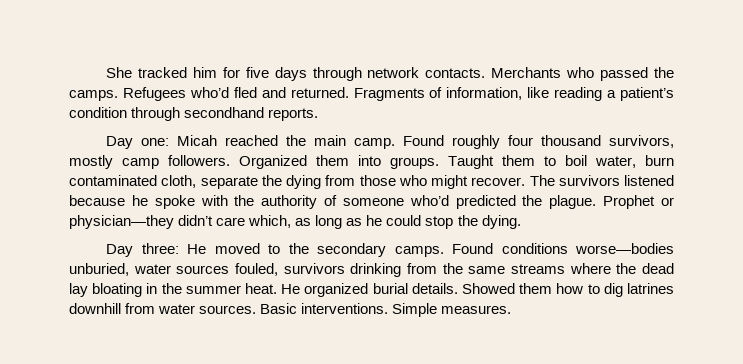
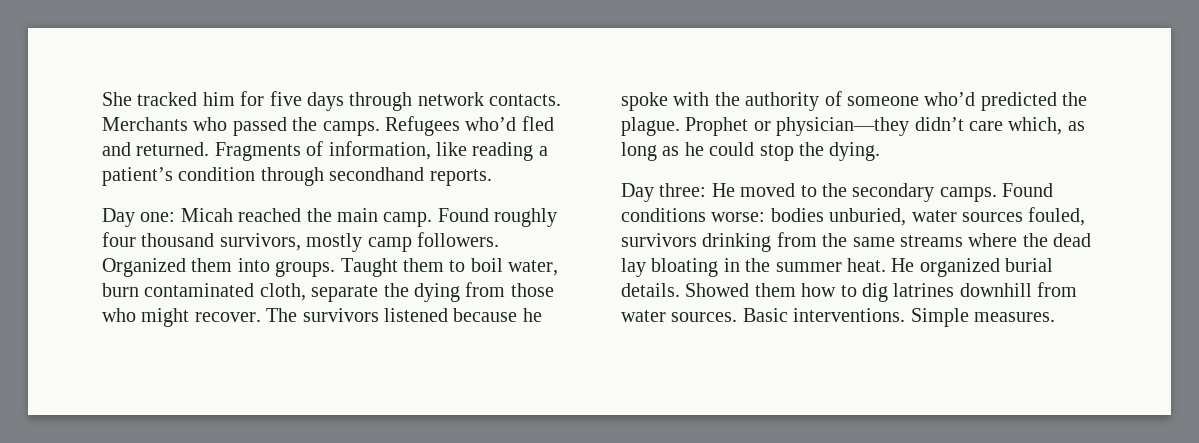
[575,243,674,254] worse—bodies -> [711,208,824,222] worse: bodies

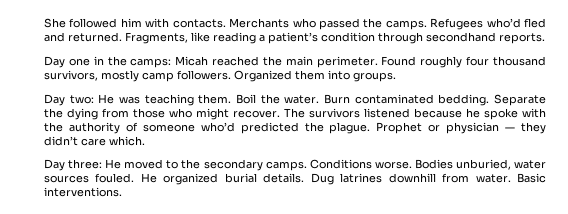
[137,91,484,111] tracked him for five days through network -> [69,18,170,28] followed him with
[214,141,431,161] Fragments of information, -> [125,32,188,44] Fragments,
[140,212,176,222] one: -> [68,56,172,68] one in the camps:
[383,212,433,227] camp. -> [316,56,378,68] perimeter.
[340,258,559,277] [102,283,379,302] Taught them to boil water, burn contaminated cloth, separate -> [44,94,546,106] // Day two: He was teaching them. Boil the water. Burn contaminated bedding. Separate
[776,117,1085,136] [621,142,881,161] physician—they didn’t care which, as long as he could stop the dying. -> [446,122,547,134] [44,136,145,146] physician — they didn’t care which.
[1002,183,1054,197] [621,207,1086,226] [621,232,1092,252] [621,258,1054,277] [621,282,1078,302] [621,308,1055,327] Found conditions worse: bodies unburied, water sources fouled, survivors drinking from the same streams where the dead lay bloating in the summer heat. He organized burial details. Showed them how to dig latrines downhill from water sources. Basic interventions. Simple measures. -> [309,159,546,170] [44,173,546,185] [44,187,122,197] Conditions worse. Bodies unburied, water sources fouled. He organized burial details. Dug latrines downhill from water. Basic interventions.

